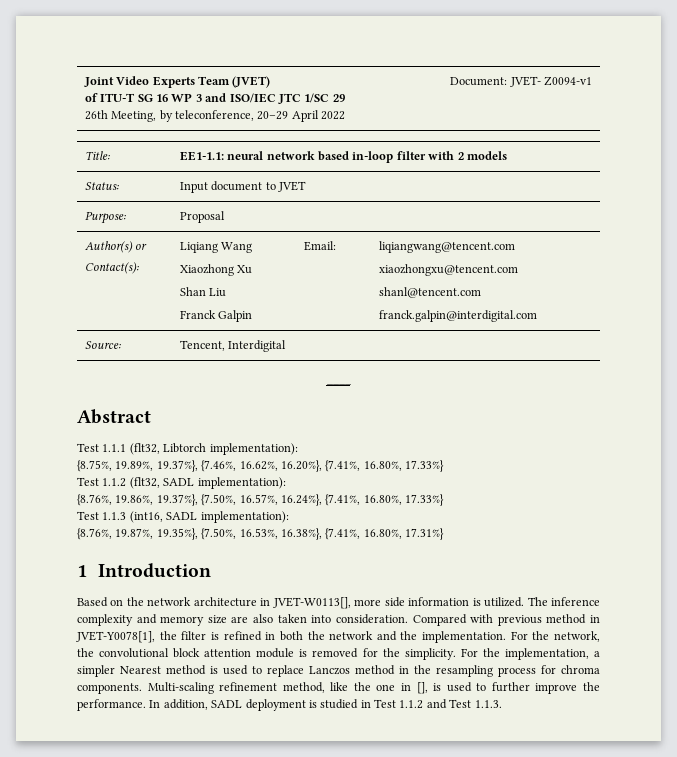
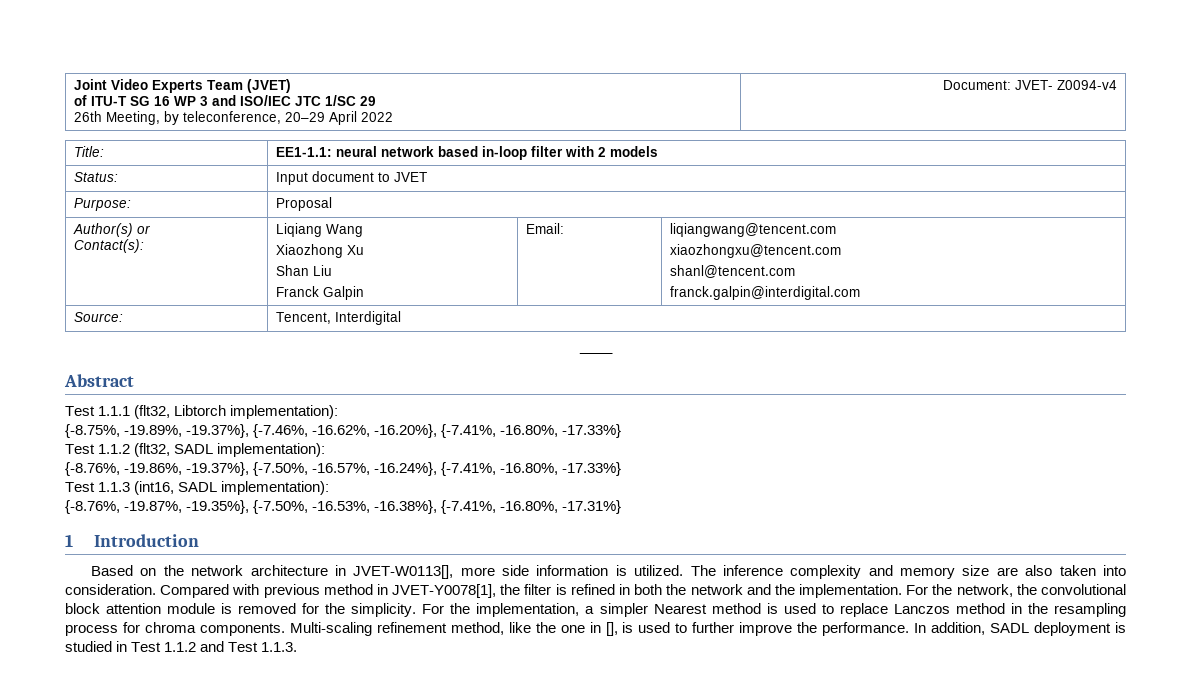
[544,76,593,86] Z0094-v1 -> [1056,80,1117,90] Z0094-v4
[77,460,444,472] {8.75%, 19.89%, 19.37%}, {7.46%, 16.62%, 16.20%}, {7.41%, 16.80%, 17.33%} -> [65,424,622,438] {-8.75%, -19.89%, -19.37%}, {-7.46%, -16.62%, -16.20%}, {-7.41%, -16.80%, -17.33%}
[77,494,444,506] {8.76%, 19.86%, 19.37%}, {7.50%, 16.57%, 16.24%}, {7.41%, 16.80%, 17.33%} -> [65,462,622,476] {-8.76%, -19.86%, -19.37%}, {-7.50%, -16.57%, -16.24%}, {-7.41%, -16.80%, -17.33%}
[77,528,444,540] {8.76%, 19.87%, 19.35%}, {7.50%, 16.53%, 16.38%}, {7.41%, 16.80%, 17.31%} -> [65,500,622,514] {-8.76%, -19.87%, -19.35%}, {-7.50%, -16.53%, -16.38%}, {-7.41%, -16.80%, -17.31%}

